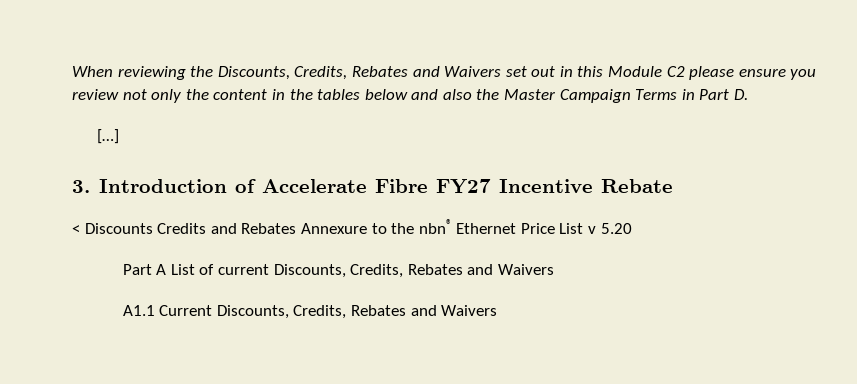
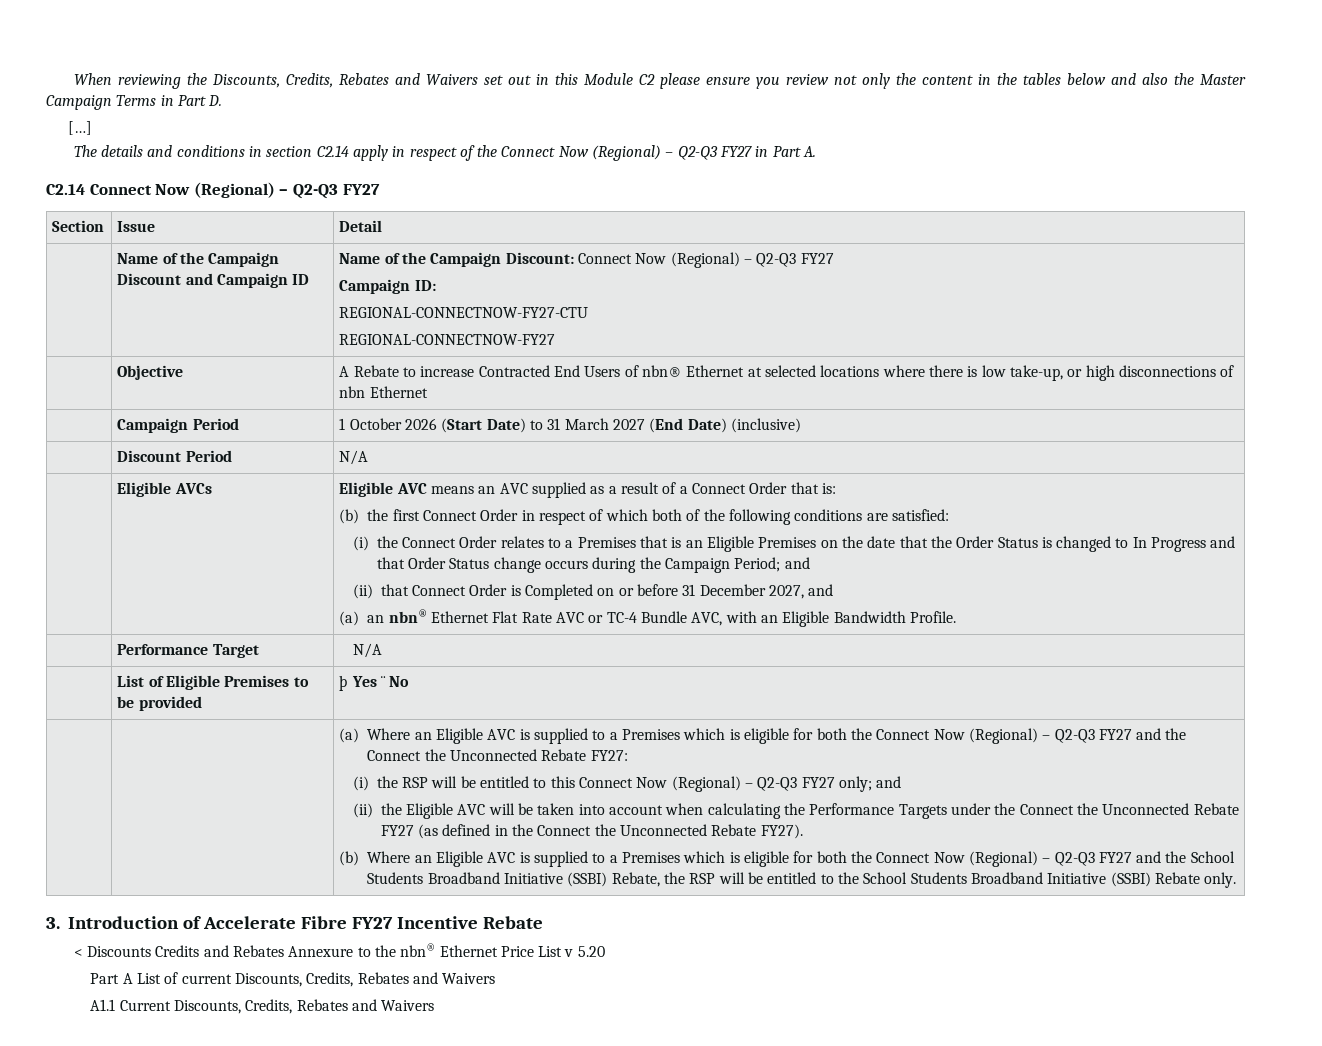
(120, 136) none -> [73,145,817,161] [46,182,380,199] [52,220,105,232] [117,221,156,232] [339,220,383,232] [117,252,280,267] [117,273,310,288] [339,252,834,268] [339,279,436,294] [339,307,589,318] [339,334,556,345] [117,365,184,380] [339,365,1235,381] [339,386,428,398] [117,418,239,433] [339,418,801,433] [117,450,232,462] [339,450,369,465] [117,482,212,497] [339,482,836,498] [339,509,949,525] [352,536,1236,552] [376,557,810,573] [352,584,834,600] [339,609,956,627] [117,644,259,658] [352,643,382,658] [117,675,309,690] [117,696,202,711] [339,675,410,691] [339,728,1187,744] [367,749,628,761] [352,776,902,792] [352,803,1239,819] [380,824,803,839] [339,851,1235,867] [367,872,1237,888] // The details and conditions in section C2.14 apply in respect of the Connect Now (Regional) – Q2-Q3 FY27 in Part A. // C2.14 Connect Now (Regional) – Q2-Q3 FY27 // Section | Issue | Detail // | Name of the Campaign Discount and Campaign ID | Name of the Campaign Discount: Connect Now (Regional) – Q2-Q3 FY27 // Campaign ID: // REGIONAL-CONNECTNOW-FY27-CTU // REGIONAL-CONNECTNOW-FY27 // | Objective | A Rebate to increase Contracted End Users of nbn® Ethernet at selected locations where there is low take-up, or high disconnections of nbn Ethernet // | Campaign Period | 1 October 2026 (Start Date) to 31 March 2027 (End Date) (inclusive) // | Discount Period | N/A // | Eligible AVCs | Eligible AVC means an AVC supplied as a result of a Connect Order that is: // (b) the first Connect Order in respect of which both of the following conditions are satisfied: // (i) the Connect Order relates to a Premises that is an Eligible Premises on the date that the Order Status is changed to In Progress and that Order Status change occurs during the Campaign Period; and // (ii) that Connect Order is Completed on or before 31 December 2027, and // (a) an nbn® Ethernet Flat Rate AVC or TC-4 Bundle AVC, with an Eligible Bandwidth Profile. // | Performance Target | N/A // | List of Eligible Premises to be provided | þ Yes ¨ No // | | (a) Where an Eligible AVC is supplied to a Premises which is eligible for both the Connect Now (Regional) – Q2-Q3 FY27 and the Connect the Unconnected Rebate FY27: // (i) the RSP will be entitled to this Connect Now (Regional) – Q2-Q3 FY27 only; and // (ii) the Eligible AVC will be taken into account when calculating the Performance Targets under the Connect the Unconnected Rebate FY27 (as defined in the Connect the Unconnected Rebate FY27). // (b) Where an Eligible AVC is supplied to a Premises which is eligible for both the Connect Now (Regional) – Q2-Q3 FY27 and the School Students Broadband Initiative (SSBI) Rebate, the RSP will be entitled to the School Students Broadband Initiative (SSBI) Rebate only.

